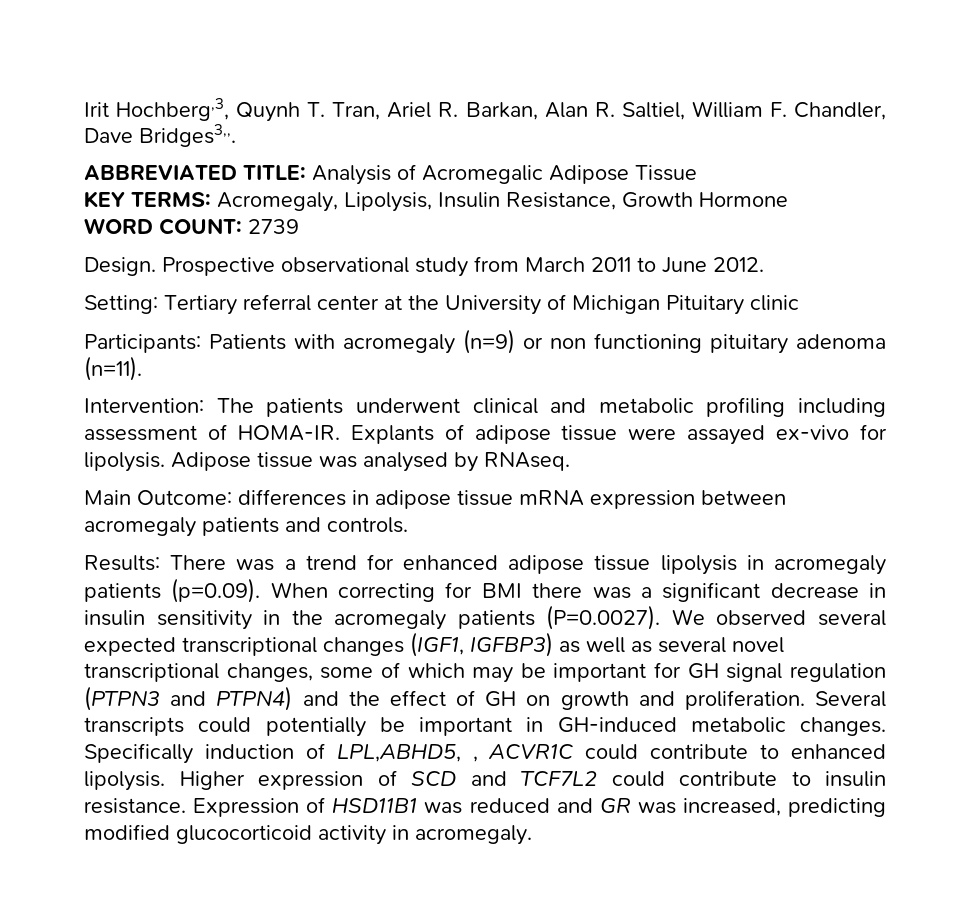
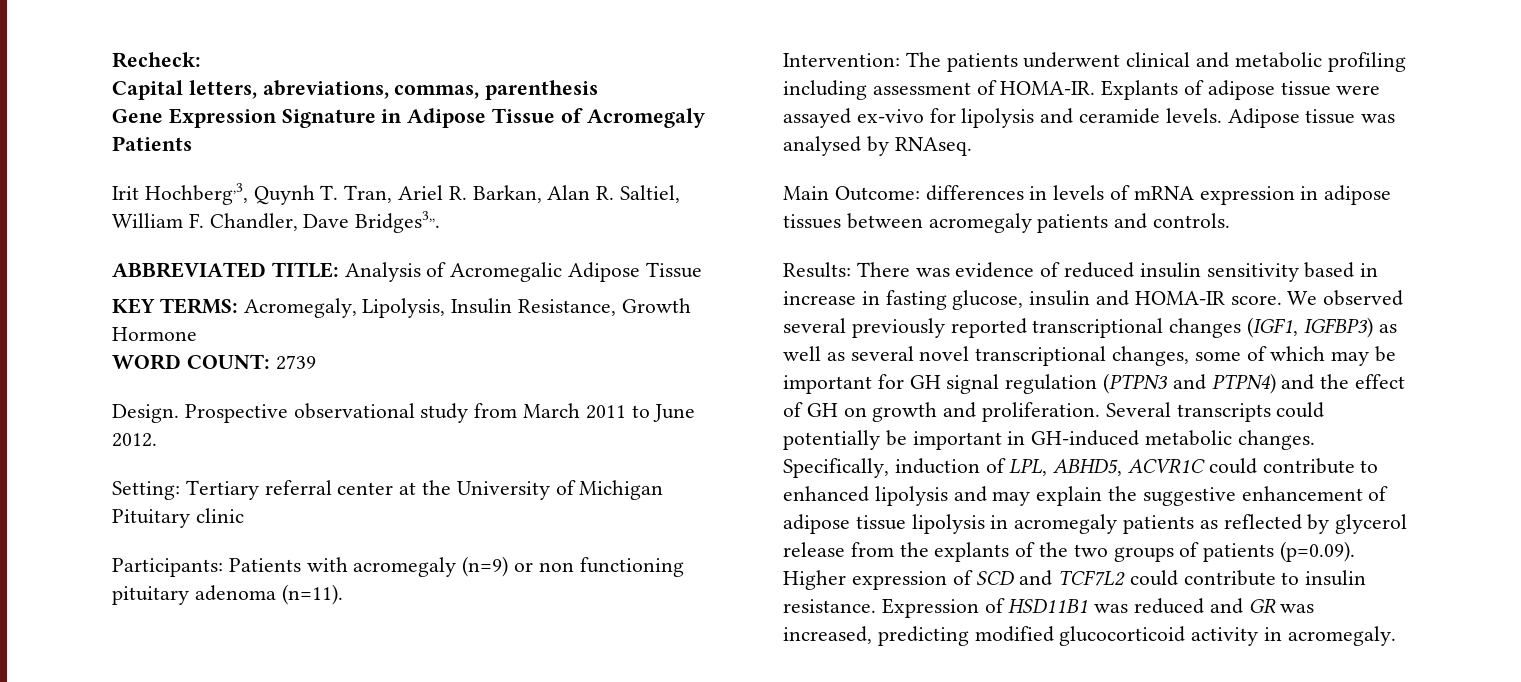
(84, 109) none -> [112,52,201,68] [112,80,599,100] [112,108,705,128] [112,136,192,151] Recheck: // Capital letters, abreviations, commas, parenthesis // Gene Expression Signature in Adipose Tissue of Acromegaly Patients //
[84,452,165,472] lipolysis. -> [961,108,1222,128] lipolysis and ceramide levels.
[375,490,695,509] adipose tissue mRNA expression -> [1053,185,1392,205] [783,214,841,229] levels of mRNA expression in adipose tissues
[284,554,886,575] [84,578,887,603] [84,605,661,630] a trend for enhanced adipose tissue lipolysis in acromegaly patients (p=0.09). When correcting for BMI there was a significant decrease in insulin sensitivity in the acromegaly patients (P=0.0027). -> [955,262,1379,282] [783,290,1282,310] evidence of reduced insulin sensitivity based in increase in fasting glucose, insulin and HOMA-IR score.
[84,637,176,656] expected -> [851,318,1027,338] previously reported
[84,743,193,764] Specifically -> [783,458,889,478] Specifically,
[336,744,478,762] LPL,ABHD5, , -> [1009,458,1123,476] LPL, ABHD5,
[84,771,165,791] lipolysis. -> [874,486,1389,506] [783,514,1408,534] [783,541,1356,562] lipolysis and may explain the suggestive enhancement of adipose tissue lipolysis in acromegaly patients as reflected by glycerol release from the explants of the two groups of patients (p=0.09).

